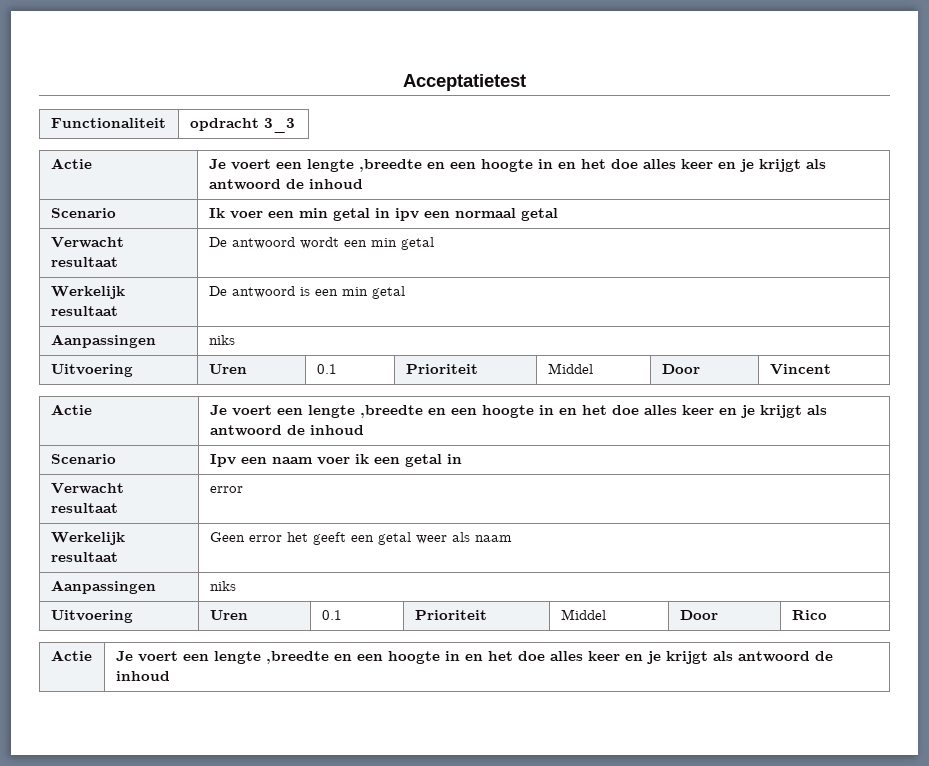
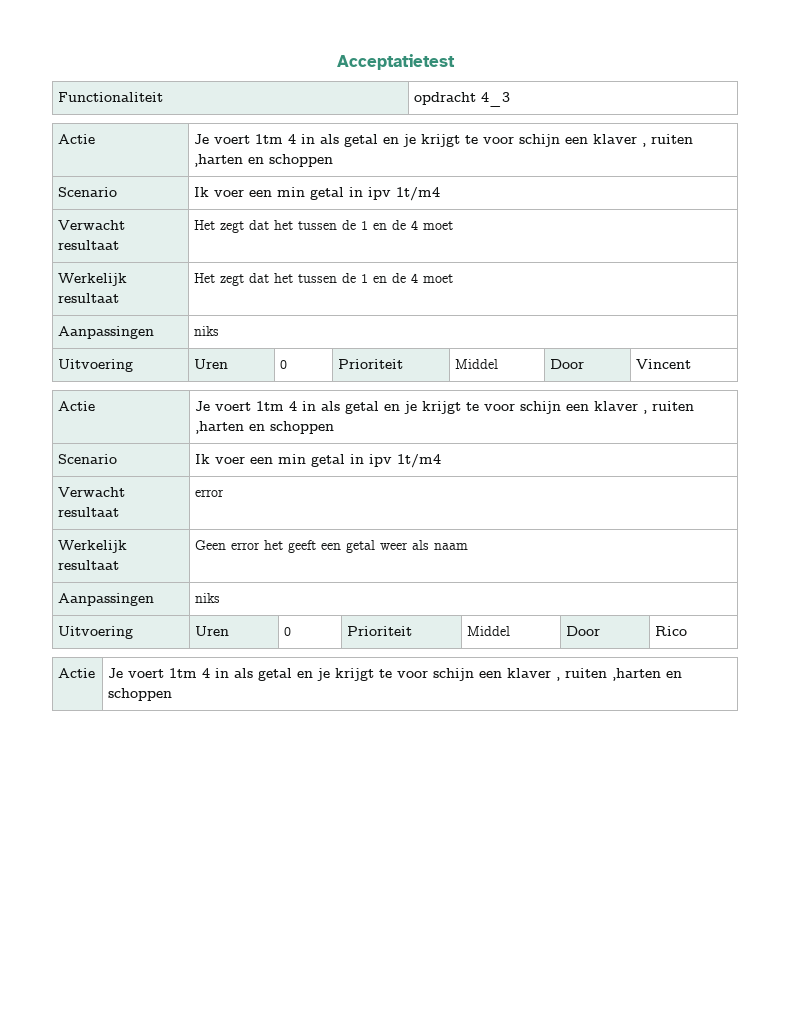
[263,118,295,133] [50,158,92,169] [208,159,826,172] [208,179,363,190] [50,208,116,218] [208,208,558,221] [50,237,124,248] [50,257,118,267] [208,237,434,250] [50,286,125,299] [50,306,118,316] [208,286,405,299] [50,334,156,348] [208,335,235,345] [50,364,133,377] [208,364,247,374] [316,364,337,374] 3_3 // Actie | Je voert een lengte ,breedte en een hoogte in en het doe alles keer en je krijgt als antwoord de inhoud // Scenario | Ik voer een min getal in ipv een normaal getal // Verwacht resultaat | De antwoord wordt een min getal // Werkelijk resultaat | De antwoord is een min getal // Aanpassingen | niks // Uitvoering | Uren | 0.1 -> [481,92,511,107] [58,134,96,144] [194,134,694,147] [194,154,334,167] [58,187,118,197] [194,187,441,201] [58,220,126,230] [58,240,120,250] [194,220,454,233] [58,273,128,286] [58,293,120,303] [194,273,454,286] [58,326,155,339] [194,326,220,336] [58,359,134,372] [194,359,229,369] [280,360,288,369] 4_3 // Actie | Je voert 1tm 4 in als getal en je krijgt te voor schijn een klaver , ruiten ,harten en schoppen // Scenario | Ik voer een min getal in ipv 1t/m4 // Verwacht resultaat | Het zegt dat het tussen de 1 en de 4 moet // Werkelijk resultaat | Het zegt dat het tussen de 1 en de 4 moet // Aanpassingen | niks // Uitvoering | Uren | 0
[276,405,827,418] [209,425,364,436] [50,454,116,464] [209,454,462,467] een lengte ,breedte en een hoogte in en het doe alles keer en je krijgt als antwoord de inhoud // Scenario | Ipv een naam voer ik een getal in -> [256,401,695,414] [195,421,335,434] [58,454,118,464] [195,454,442,468] 1tm 4 in als getal en je krijgt te voor schijn een klaver , ruiten ,harten en schoppen // Scenario | Ik voer een min getal in ipv 1t/m4
[321,610,342,620] 0.1 -> [284,627,292,636] 0
[182,651,833,664] [115,671,170,681] een lengte ,breedte en een hoogte in en het doe alles keer en je krijgt als antwoord de inhoud -> [169,668,683,681] [108,688,173,701] 1tm 4 in als getal en je krijgt te voor schijn een klaver , ruiten ,harten en schoppen

